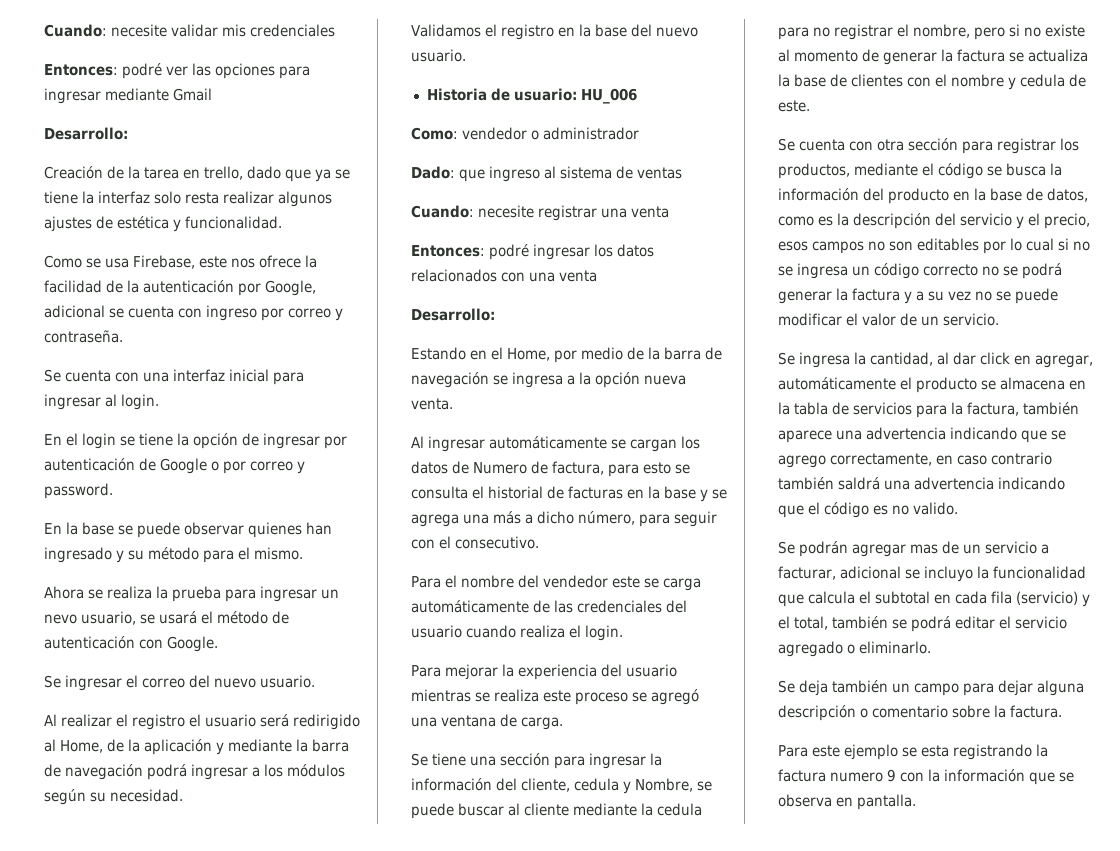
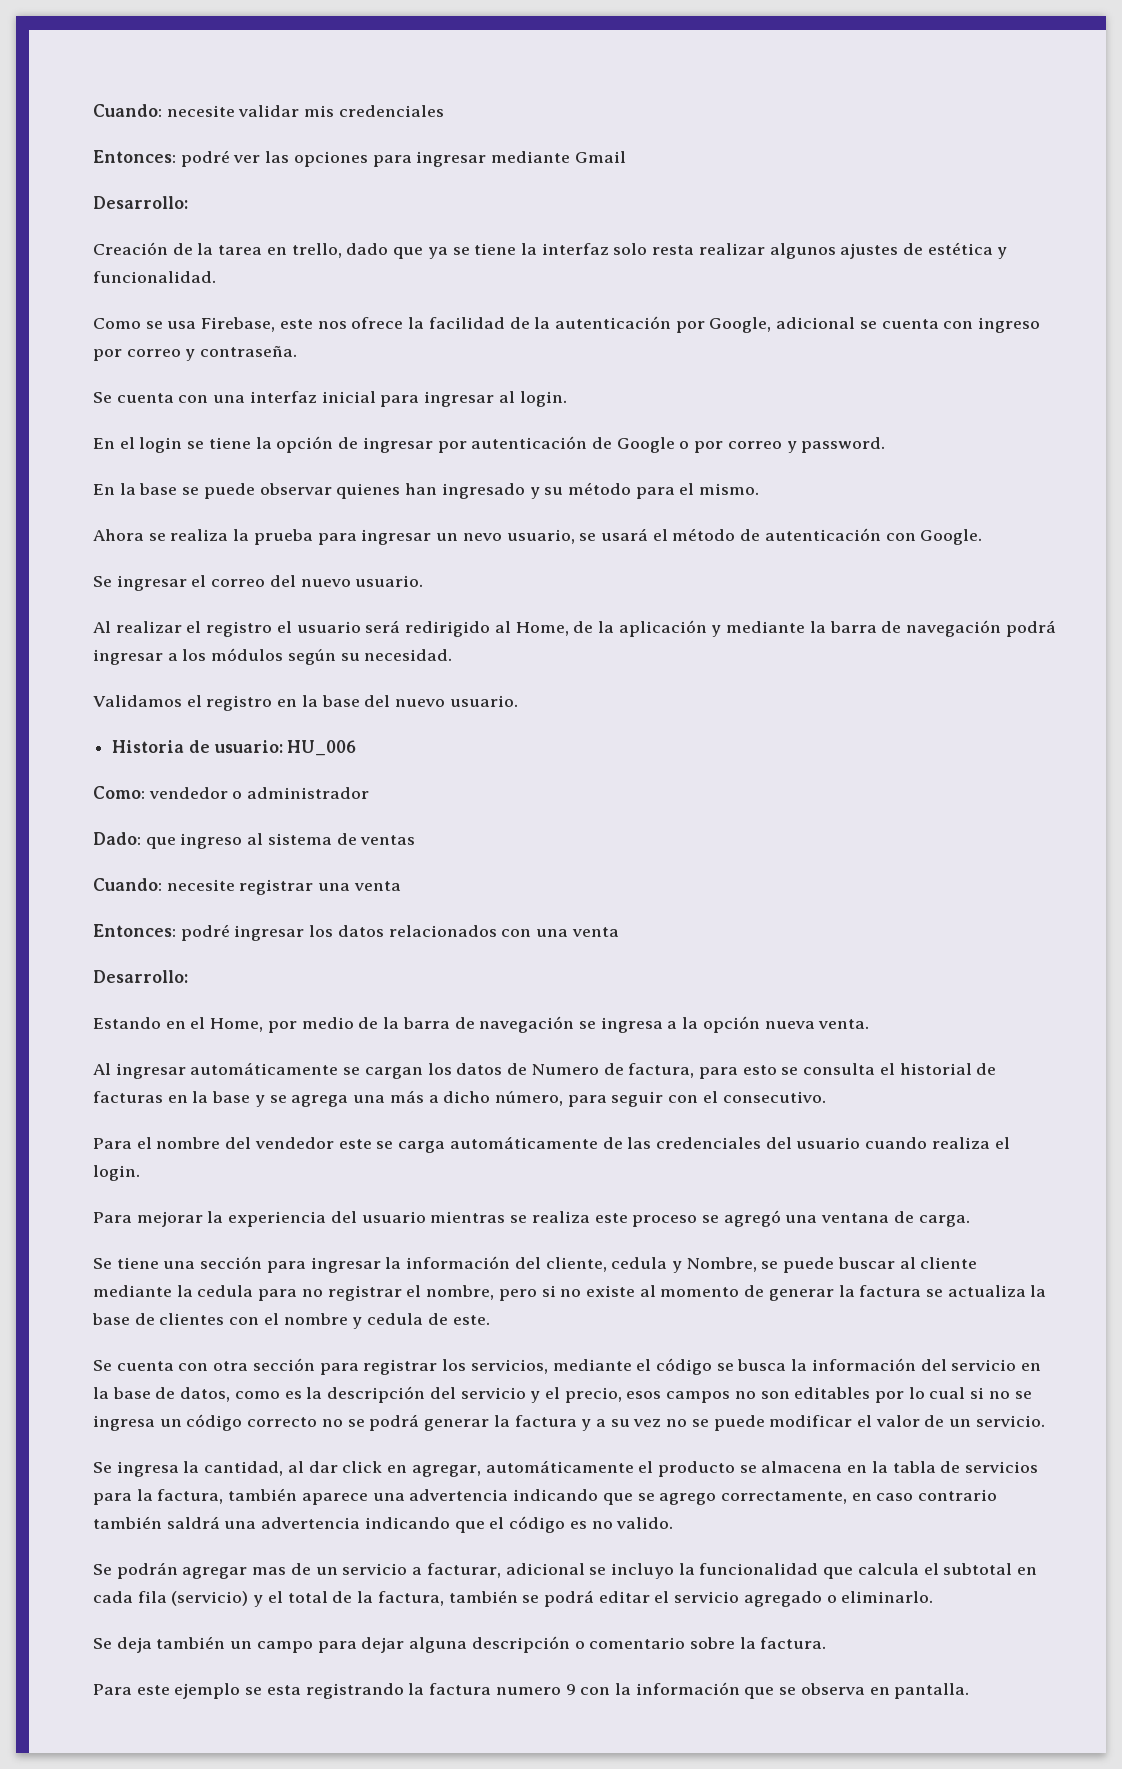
[778,163,851,179] productos, -> [470,1359,548,1374] servicios,
[888,188,950,204] producto -> [951,1359,1017,1371] servicio
[794,616,829,630] total, -> [287,1591,444,1606] total de la factura,

